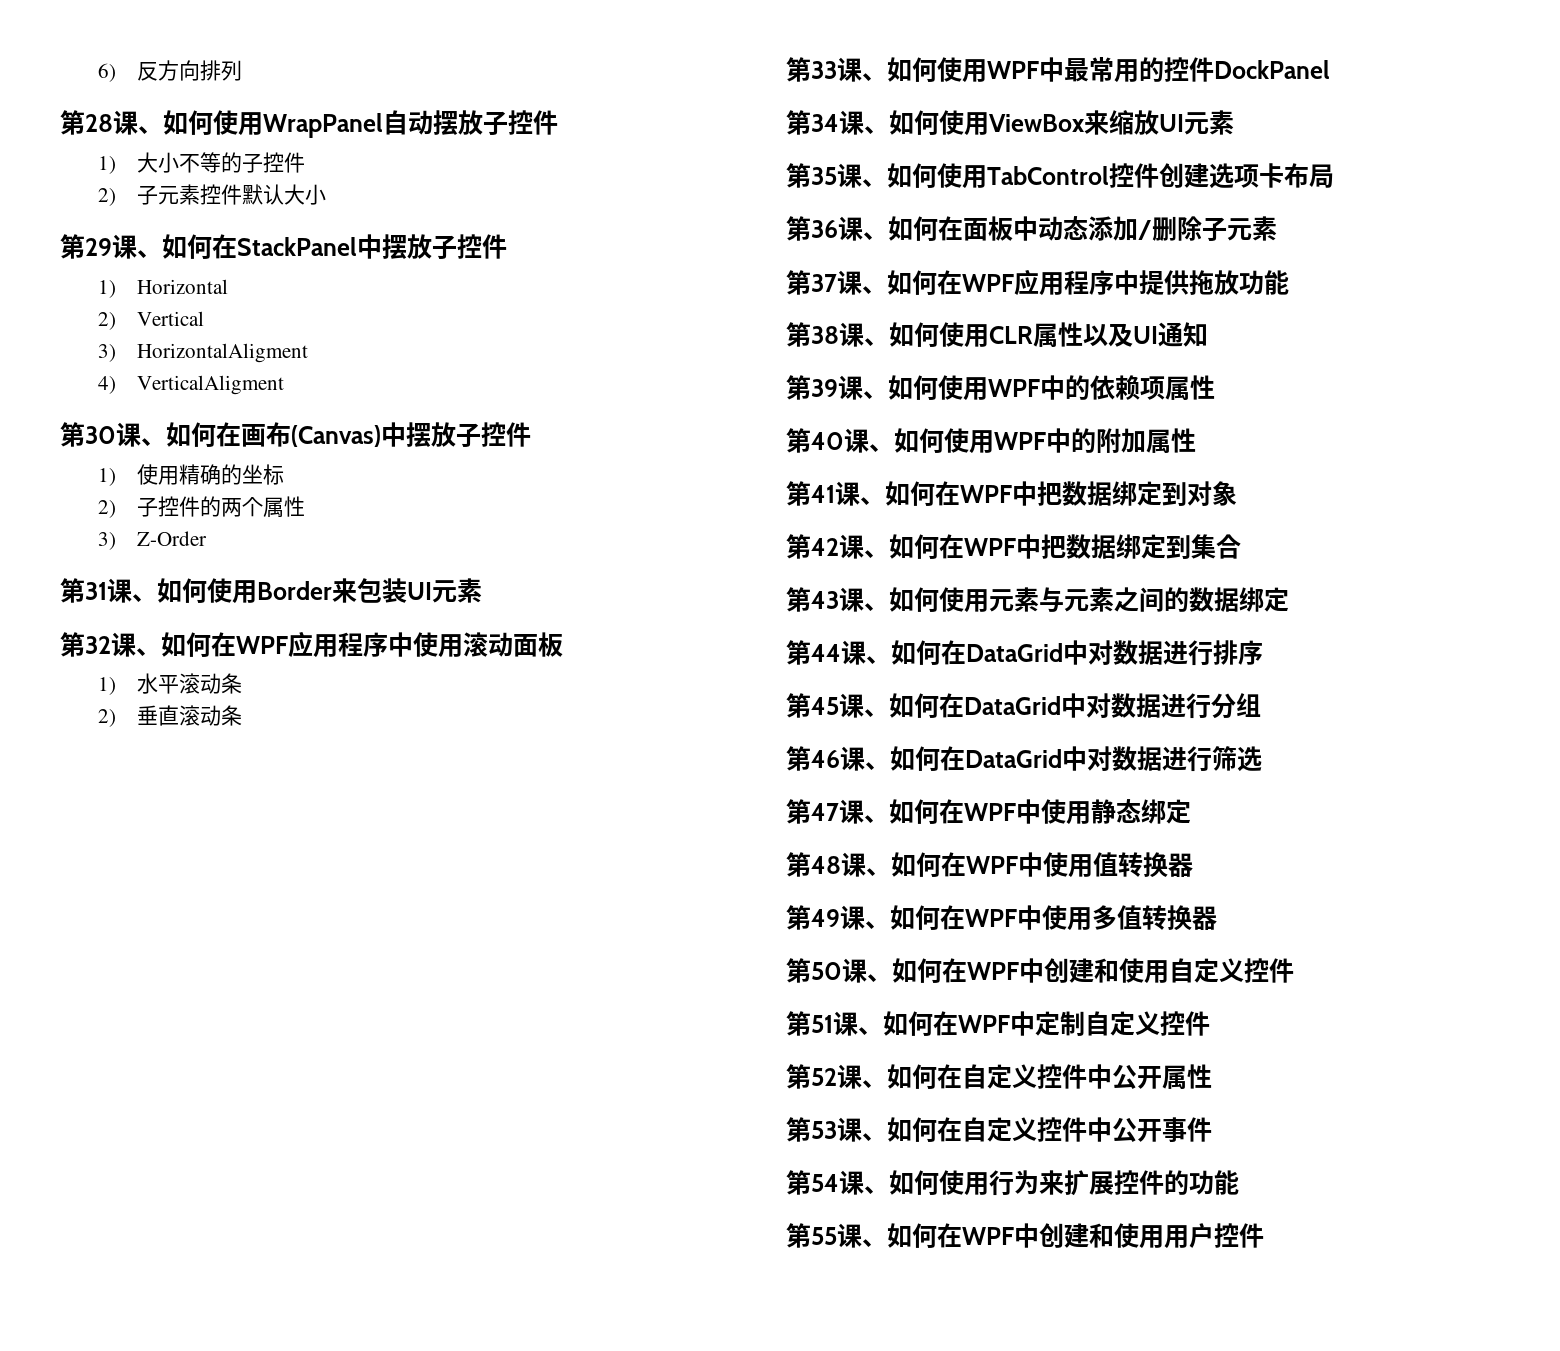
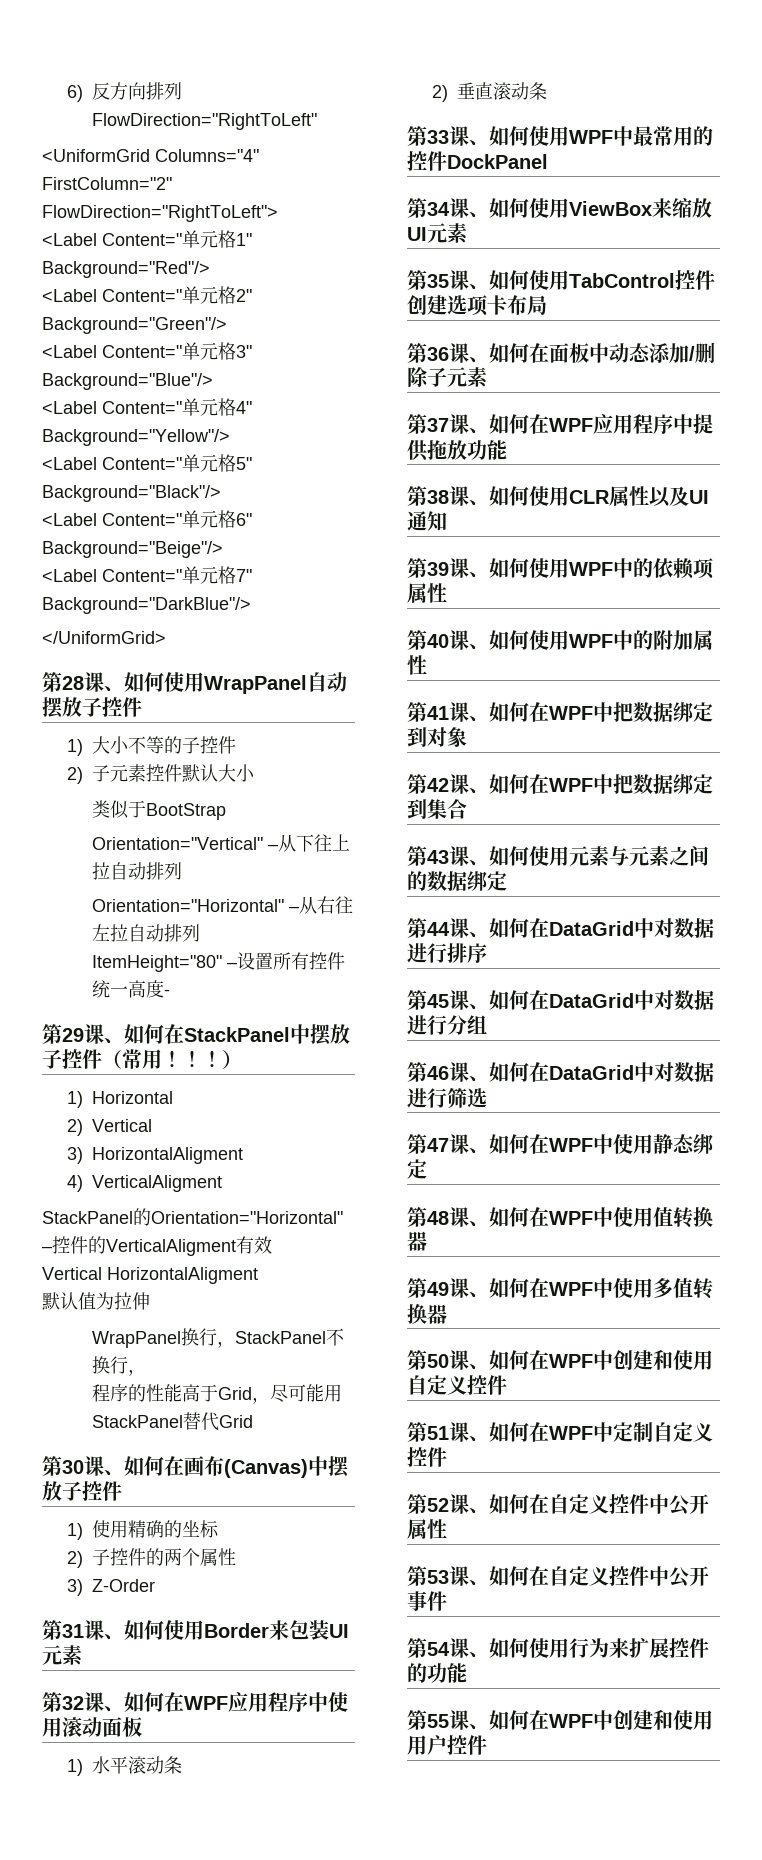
(242, 70) none -> [91,113,317,130] [42,149,259,162] [42,177,172,190] [42,205,278,222] [42,230,252,248] [42,261,210,278] [42,286,252,304] [42,317,227,334] [42,342,252,360] [42,373,213,390] [42,398,252,416] [42,429,230,446] [42,454,252,472] [42,485,221,502] [42,510,252,528] [42,541,223,558] [42,566,252,584] [42,597,251,614] [42,631,166,644] FlowDirection="RightToLeft" // <UniformGrid Columns="4" FirstColumn="2" FlowDirection="RightToLeft"> // <Label Content="单元格1" Background="Red"/> // <Label Content="单元格2" Background="Green"/> // <Label Content="单元格3" Background="Blue"/> // <Label Content="单元格4" Background="Yellow"/> // <Label Content="单元格5" Background="Black"/> // <Label Content="单元格6" Background="Beige"/> // <Label Content="单元格7" Background="DarkBlue"/> // </UniformGrid>
(326, 194) none -> [91,800,226,820] [91,834,350,852] [91,862,182,880] [91,896,353,914] [91,924,200,942] [91,952,345,972] [91,980,170,998] // 类似于BootStrap // Orientation="Vertical" –从下往上拉自动排列 // Orientation="Horizontal" –从右往左拉自动排列 // ItemHeight="80" –设置所有控件统一高度-
(507, 246) none -> [102,1049,242,1069] （常用！！！）
(284, 385) none -> [42,1208,343,1226] [42,1236,272,1256] [42,1267,258,1284] [42,1292,150,1310] [91,1328,344,1348] [91,1356,146,1376] [91,1384,342,1404] [91,1412,253,1431] // StackPanel的Orientation="Horizontal" –控件的VerticalAligment有效 // Vertical HorizontalAligment // 默认值为拉伸 // WrapPanel换行，StackPanel不换行， // 程序的性能高于Grid，尽可能用StackPanel替代Grid

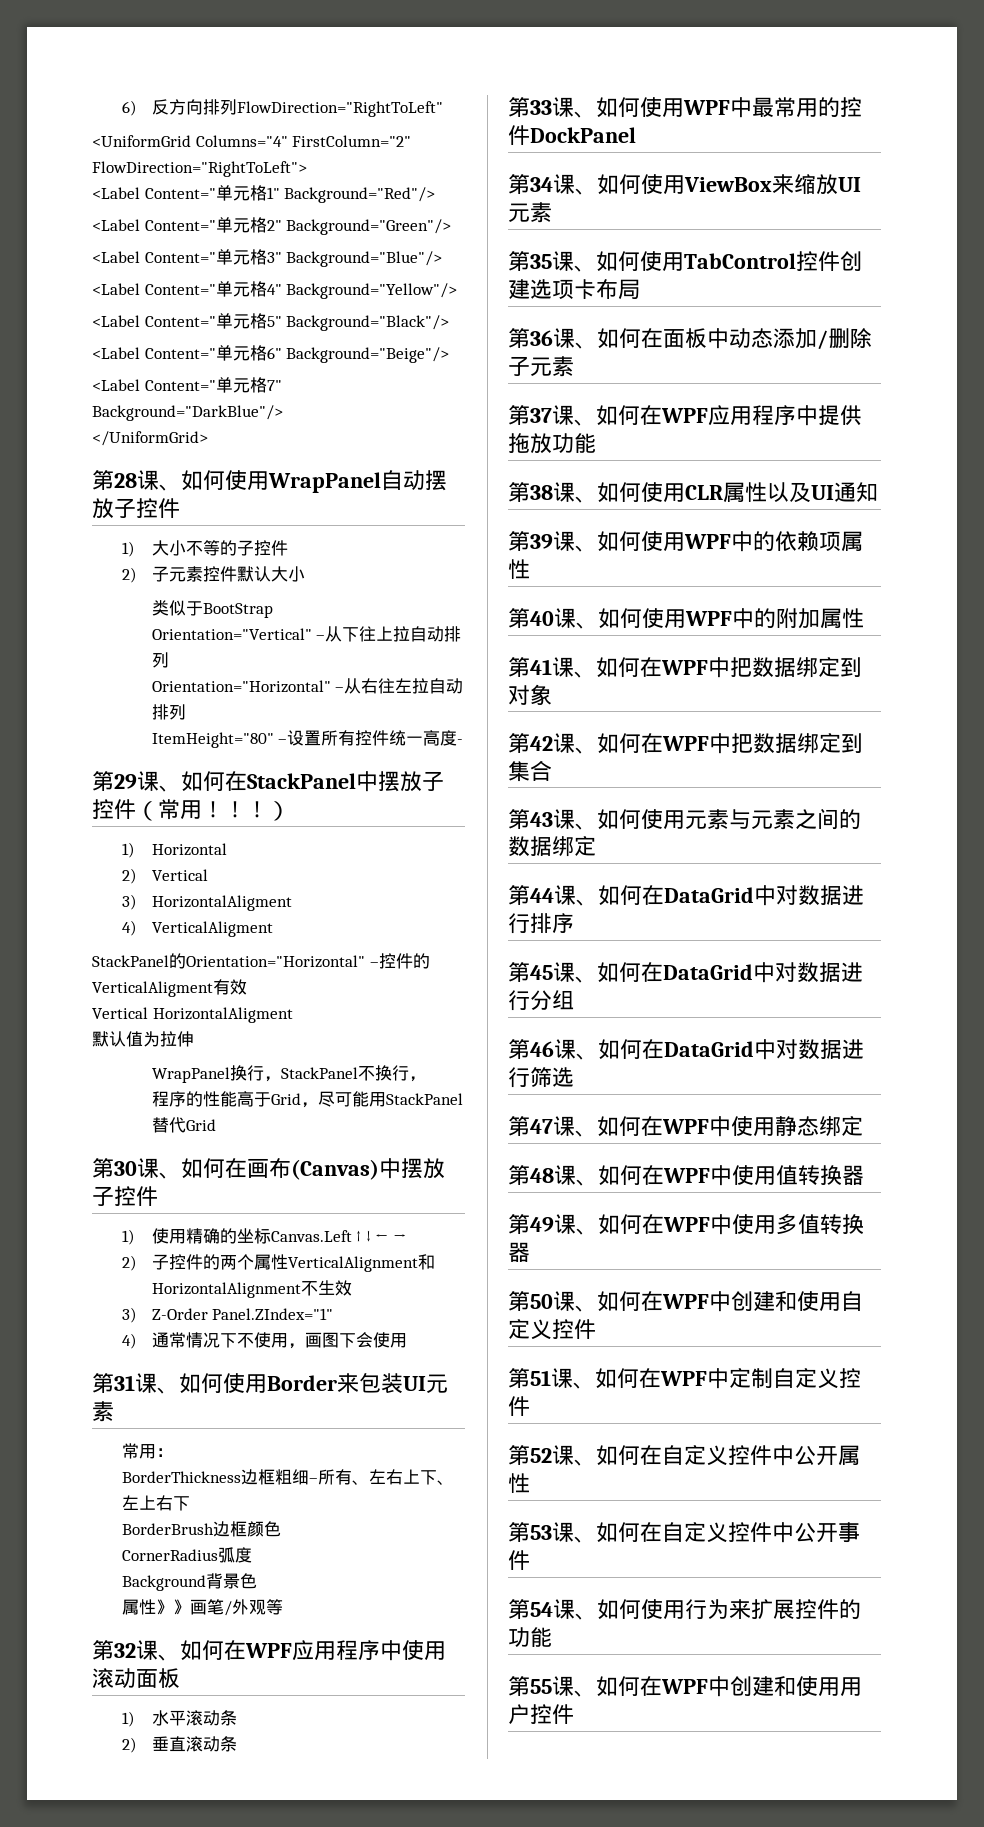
(219, 1529) none -> [270,1230,407,1242] Canvas.Left ↑ ↓ ← →
[66,1579,155,1596] // 3) Z-Order -> [287,1254,435,1272] [151,1280,352,1298] [121,1307,334,1323] [121,1332,407,1349] VerticalAlignment和HorizontalAlignment不生效 // 3) Z-Order Panel.ZIndex="1" // 4)通常情况下不使用，画图下会使用
(83, 1655) none -> [121,1443,173,1459] [121,1469,454,1485] [121,1495,190,1511] [121,1521,281,1537] [121,1547,252,1563] [121,1573,257,1591] [121,1599,283,1616] // 常用： // BorderThickness边框粗细–所有、左右上下、左上右下 // BorderBrush边框颜色 // CornerRadius弧度 // Background背景色 // 属性》》画笔/外观等

